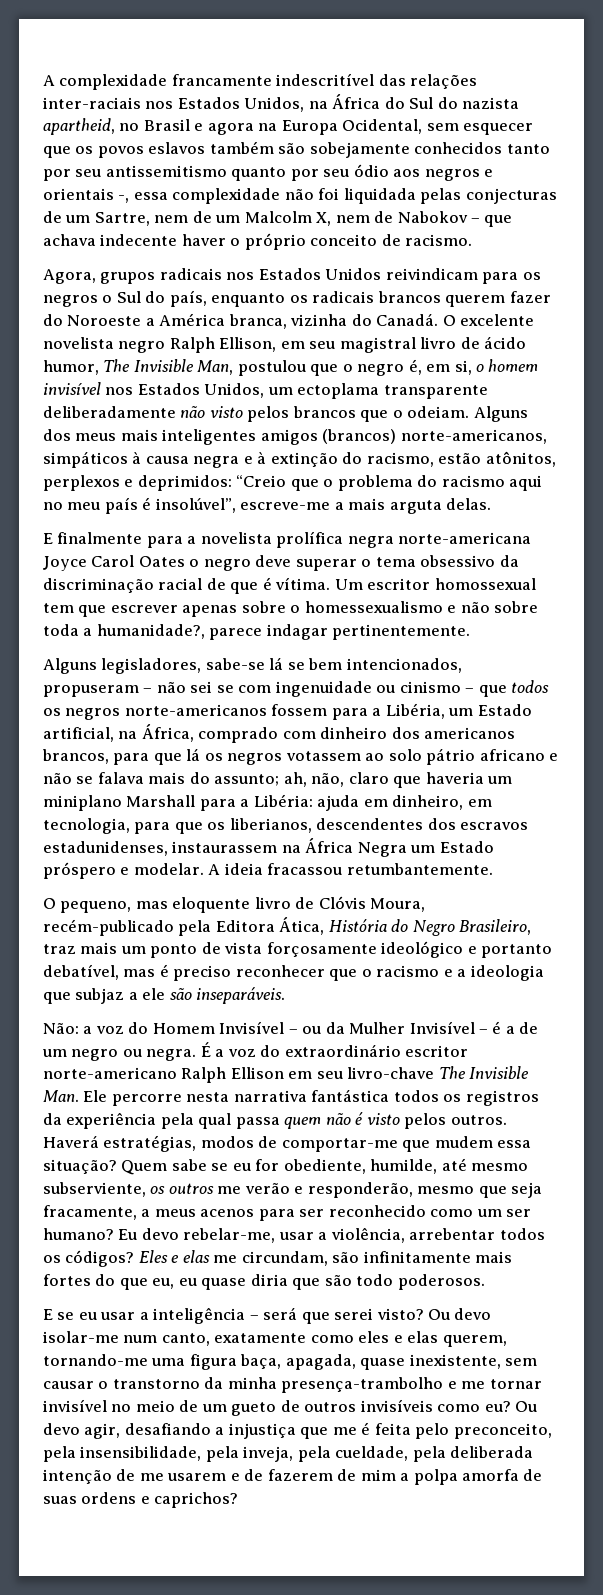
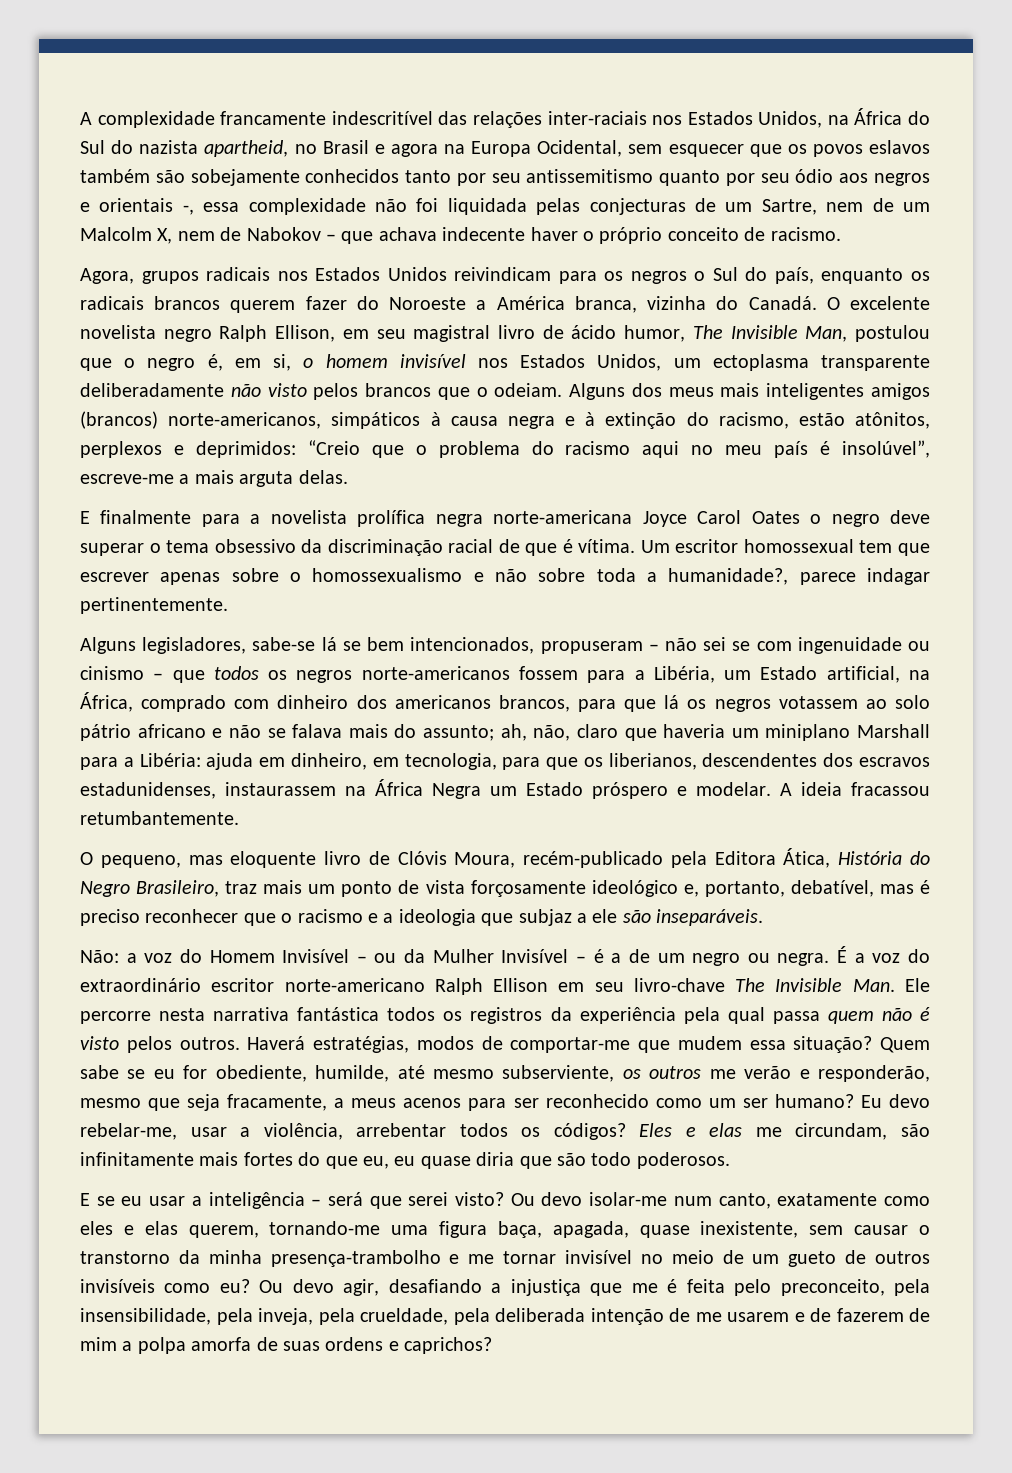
[297,383,380,399] ectoplama -> [712,354,809,371] ectoplasma
[304,601,443,613] homessexualismo -> [312,568,463,582] homossexualismo
[467,944,553,958] e portanto -> [683,881,785,897] e, portanto,
[335,1446,409,1461] cueldade, -> [360,1308,448,1325] crueldade,

